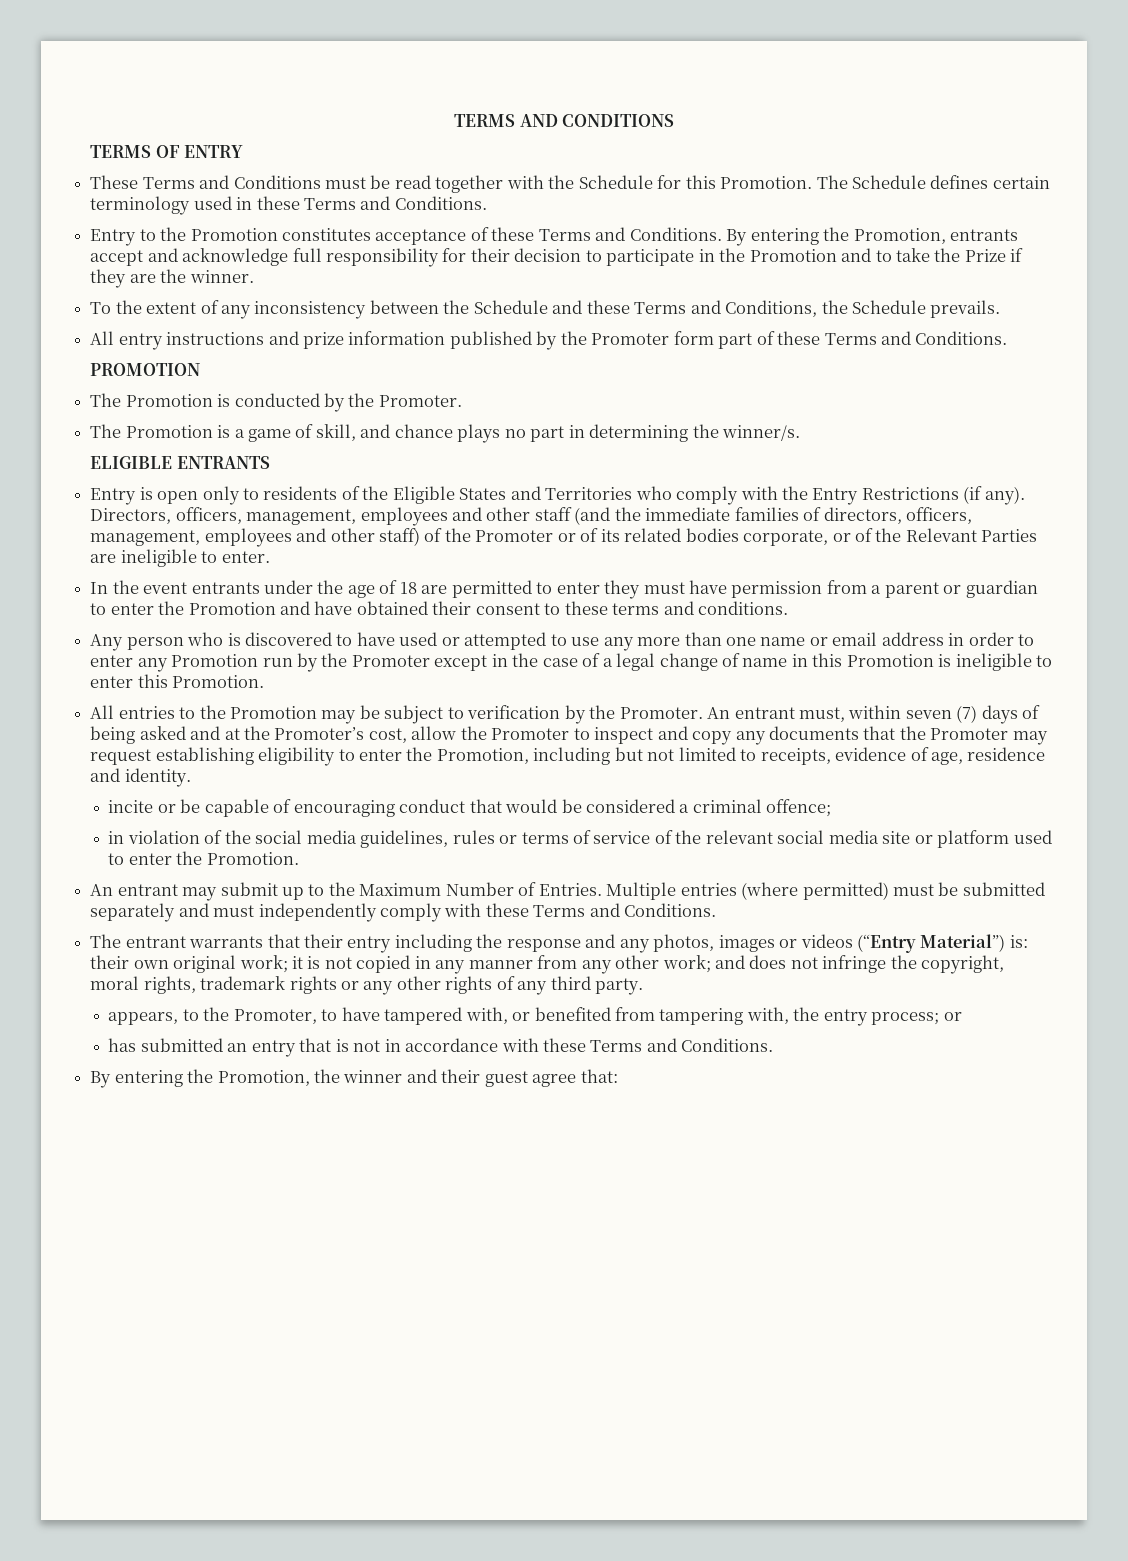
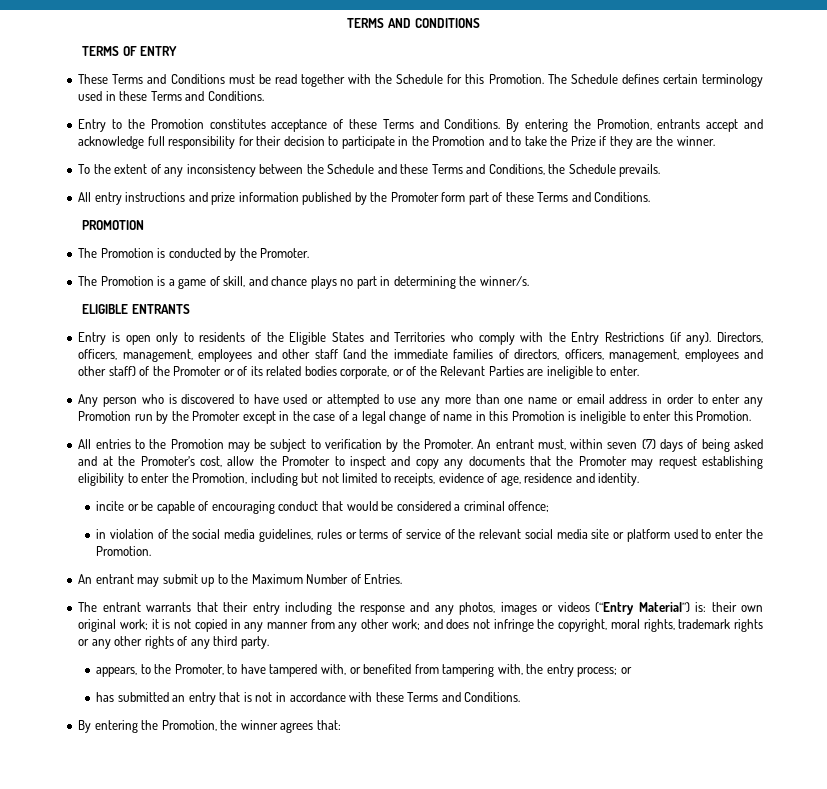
[90,580,1038,599] [90,601,789,615] // In the event entrants under the age of 18 are permitted to enter they must have permission from a parent or guardian to enter the Promotion and have obtained their consent to these terms and conditions. -> (639, 371) none
[606,882,1045,900] [90,903,717,922] Multiple entries (where permitted) must be submitted separately and must independently comply with these Terms and Conditions. -> (403, 579) none
[406,1069,577,1087] and their guest agree -> [280,722,314,733] agrees

